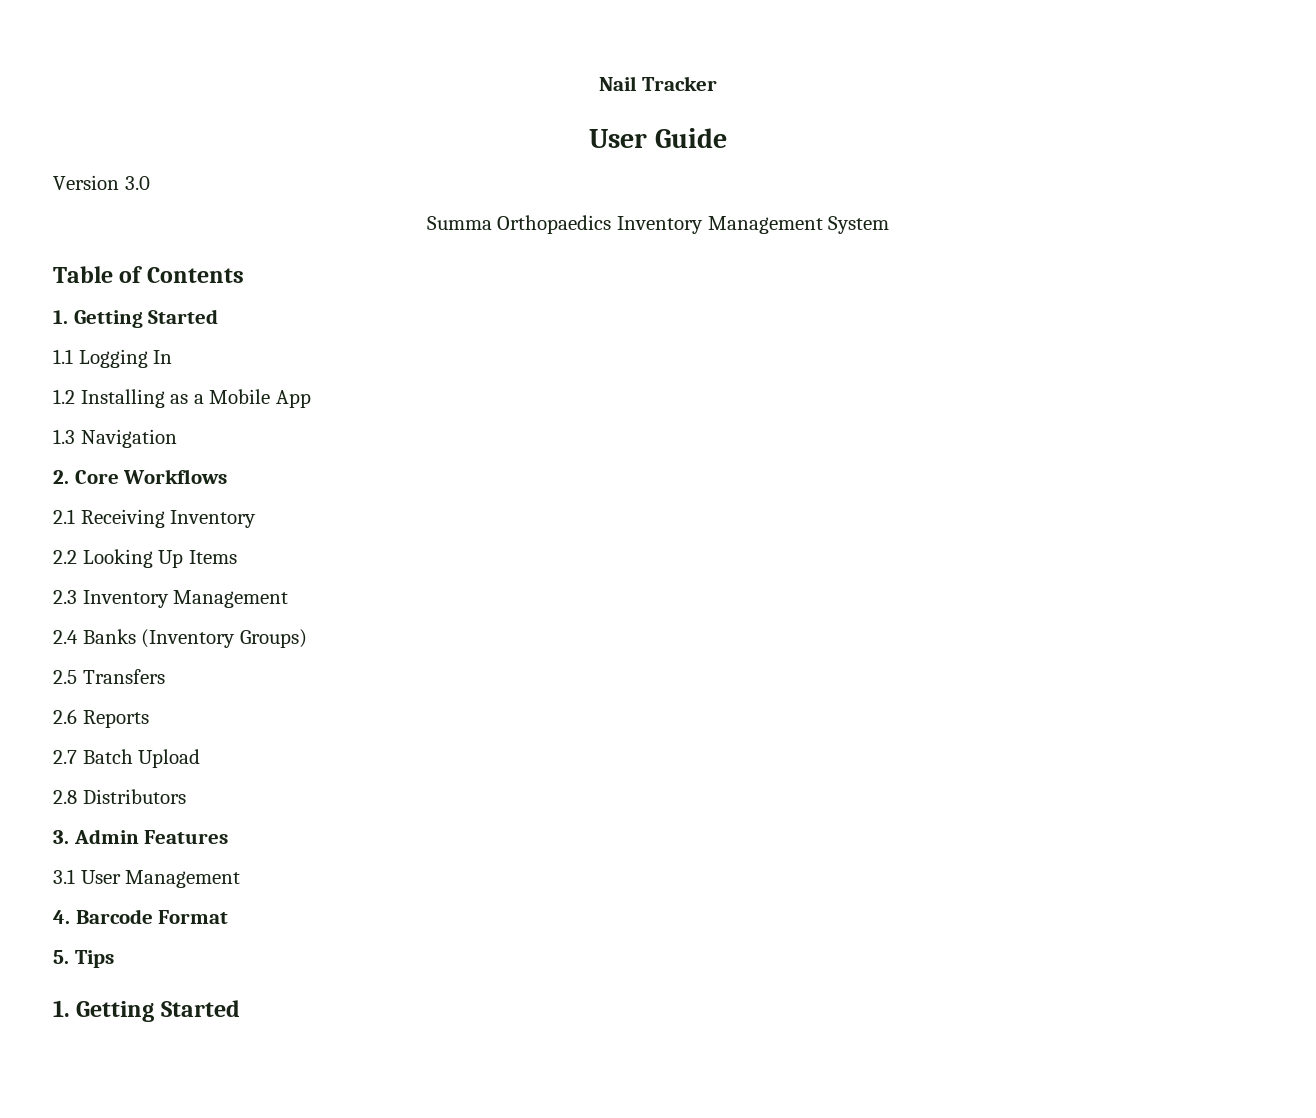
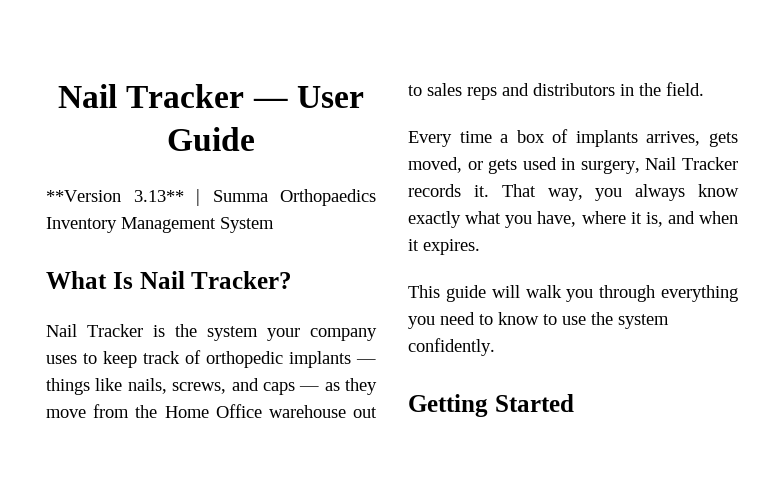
[598,76,718,91] Nail Tracker // -> [58,84,288,108] Nail Tracker —
[53,175,150,190] Version 3.0 // -> [46,189,200,206] **Version 3.13** |
[53,266,244,283] [53,309,219,328] [53,349,173,368] [53,389,311,408] [53,429,177,448] [53,469,228,484] [53,509,257,528] [53,549,237,568] [53,590,289,608] [53,629,307,648] [53,669,165,684] [53,709,149,728] [53,749,201,768] [53,789,186,804] [53,829,229,844] [53,869,241,888] [53,909,229,924] [53,950,114,968] [53,1000,70,1017] Table of Contents // 1. Getting Started // 1.1 Logging In // 1.2 Installing as a Mobile App // 1.3 Navigation // 2. Core Workflows // 2.1 Receiving Inventory // 2.2 Looking Up Items // 2.3 Inventory Management // 2.4 Banks (Inventory Groups) // 2.5 Transfers // 2.6 Reports // 2.7 Batch Upload // 2.8 Distributors // 3. Admin Features // 3.1 User Management // 4. Barcode Format // 5. Tips // 1. -> [46,271,293,289] [46,324,377,341] [46,350,376,368] [46,378,377,395] [46,404,377,418] [408,82,704,100] [408,129,738,147] [408,157,738,174] [408,184,739,201] [408,211,738,228] [408,239,480,255] [408,285,738,302] [408,312,669,329] [408,338,495,356] What Is Nail Tracker? // Nail Tracker is the system your company uses to keep track of orthopedic implants — things like nails, screws, and caps — as they move from the Home Office warehouse out to sales reps and distributors in the field. // Every time a box of implants arrives, gets moved, or gets used in surgery, Nail Tracker records it. That way, you always know exactly what you have, where it is, and when it expires. // This guide will walk you through everything you need to know to use the system confidently. //

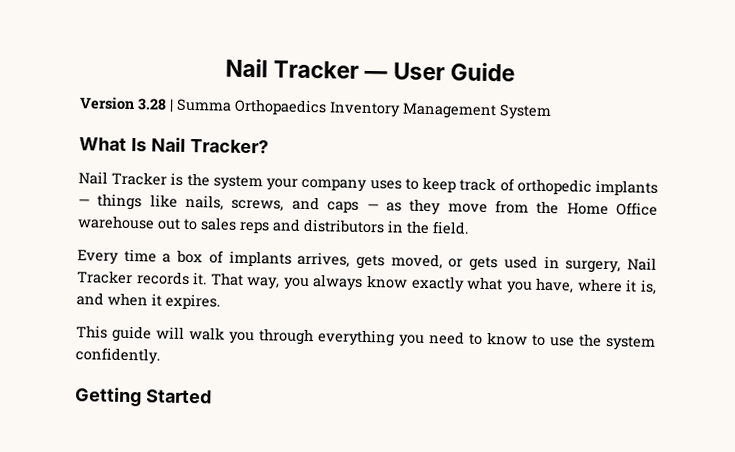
[46,190,184,202] **Version 3.13** -> [79,96,167,111] Version 3.28

